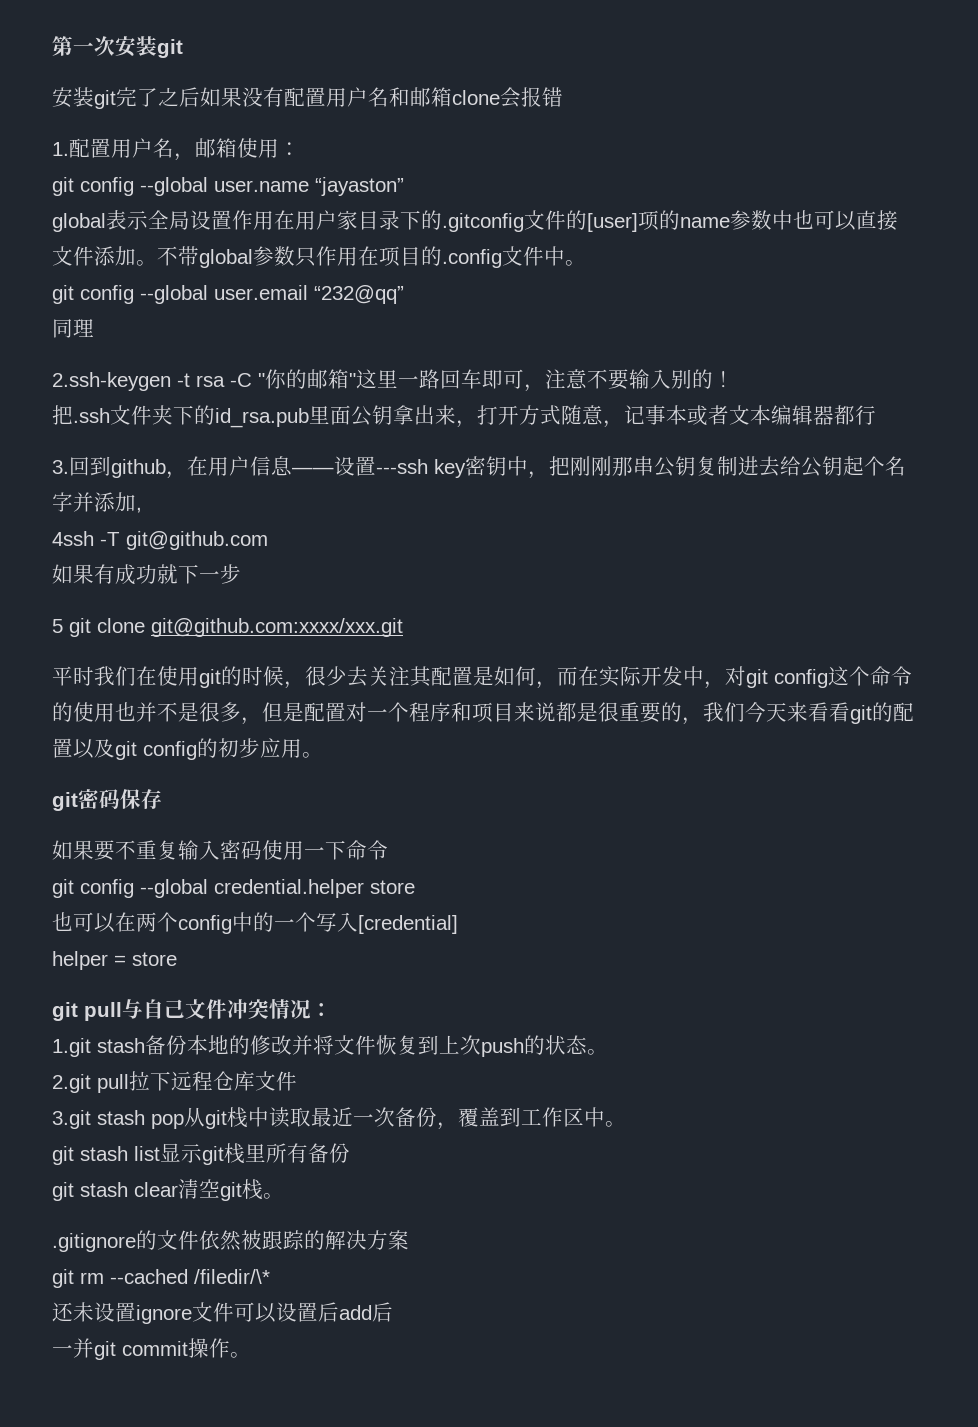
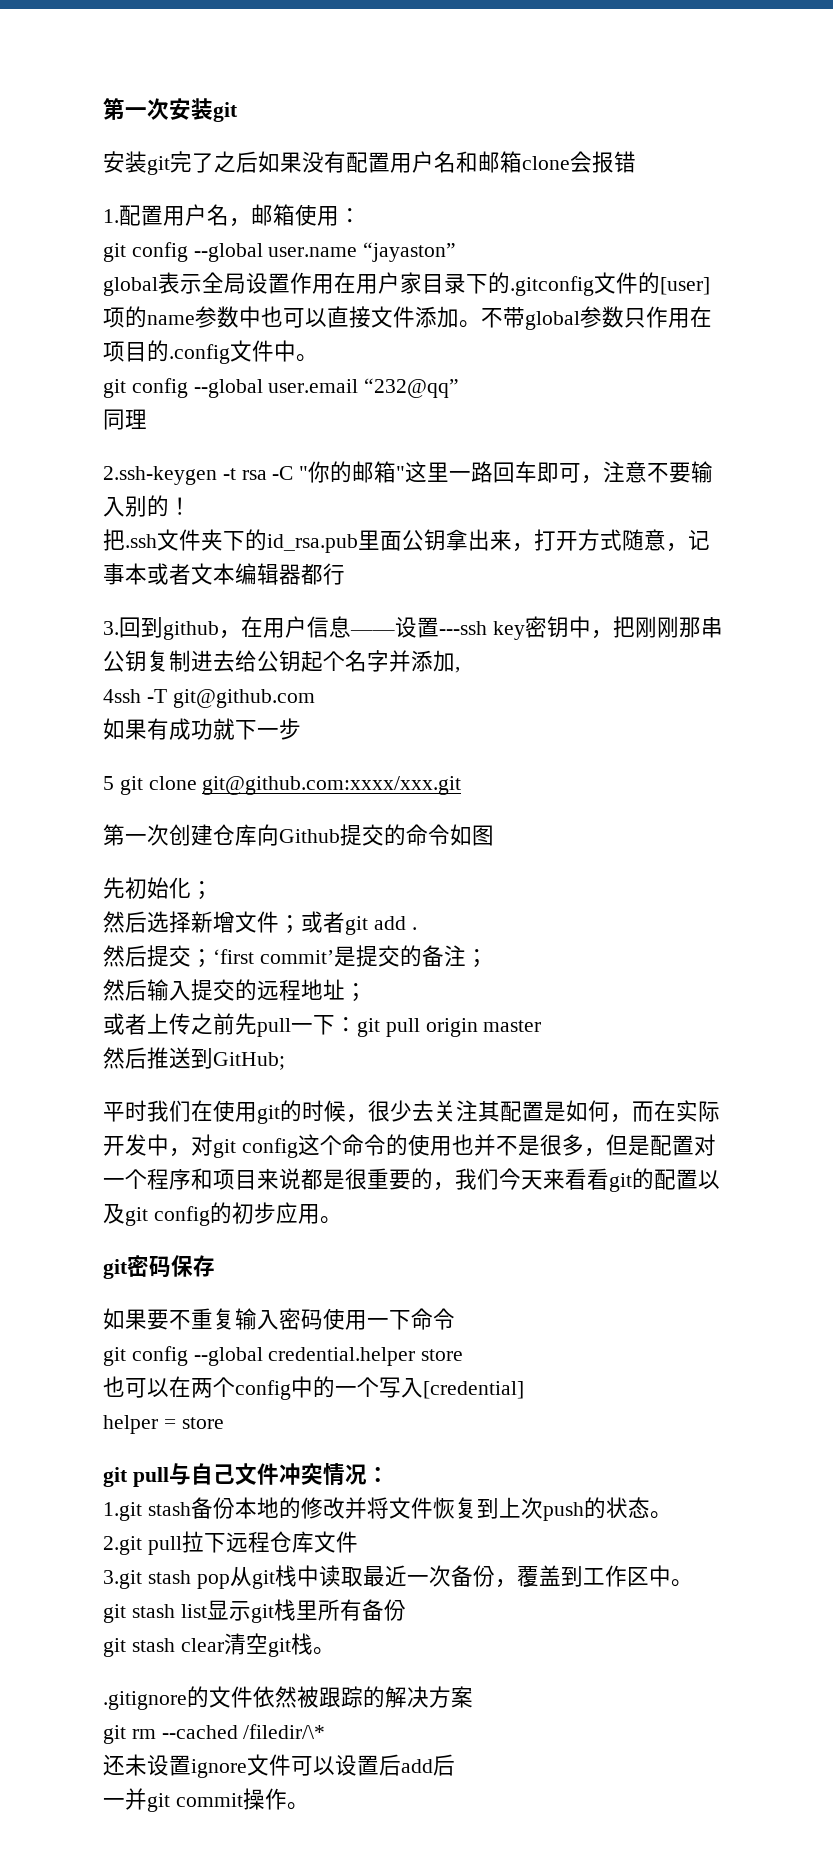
(403, 627) none -> [103,824,494,846] [103,877,213,900] [103,911,417,935] [103,945,488,968] [103,979,367,1002] [103,1013,542,1037] [103,1047,285,1070] // 第一次创建仓库向Github提交的命令如图 // 先初始化； // 然后选择新增文件；或者git add . // 然后提交；‘first commit’是提交的备注； // 然后输入提交的远程地址； // 或者上传之前先pull一下：git pull origin master // 然后推送到GitHub;

